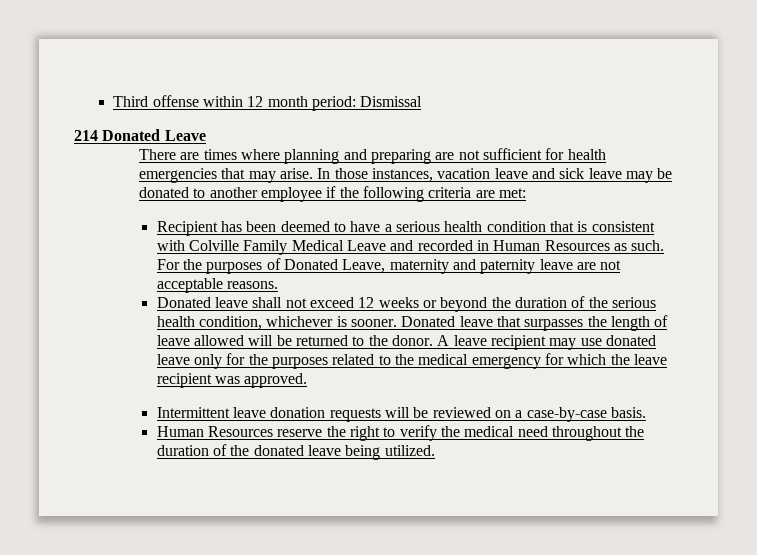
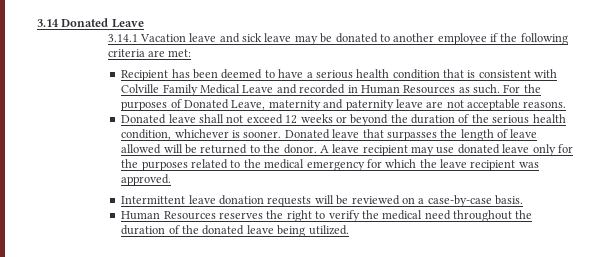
[113,95,423,111] [74,129,206,141] [139,148,606,164] [139,168,491,183] Third offense within 12 month period: Dismissal // 214 Donated Leave // There are times where planning and preparing are not sufficient for health emergencies that may arise. In those instances, vacation -> [37,18,144,28] [107,34,186,42] 3.14 Donated Leave // 3.14.1 Vacation
[277,429,323,437] reserve -> [219,212,264,219] reserves

